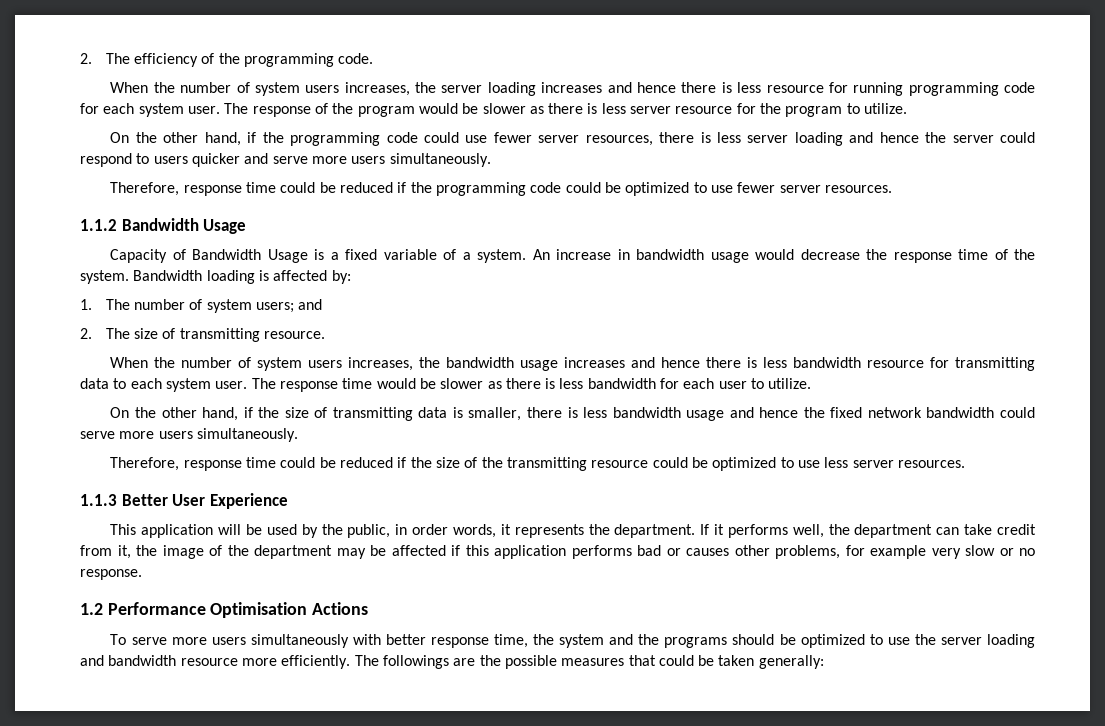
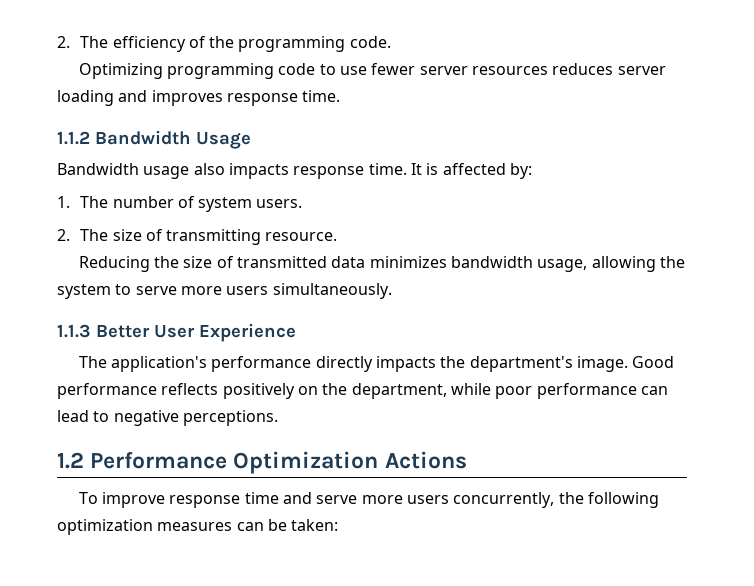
[110,82,1035,96] [80,103,908,117] [110,132,1036,146] [80,153,491,167] [110,182,892,196] [80,218,247,234] [110,249,1035,263] [80,270,255,284] When the number of system users increases, the server loading increases and hence there is less resource for running programming code for each system user. The response of the program would be slower as there is less server resource for the program to utilize. // On the other hand, if the programming code could use fewer server resources, there is less server loading and hence the server could respond to users quicker and serve more users simultaneously. // Therefore, response time could be reduced if the programming code could be optimized to use fewer server resources. // 1.1.2 Bandwidth Usage // Capacity of Bandwidth Usage is a fixed variable of a system. An increase in bandwidth usage would decrease the response time of the system. Bandwidth loading -> [78,63,666,79] [57,90,341,106] [57,130,251,149] [57,163,422,179] Optimizing programming code to use fewer server resources reduces server loading and improves response time. // 1.1.2 Bandwidth Usage // Bandwidth usage also impacts response time. It
[255,299,323,313] users; and -> [256,199,303,208] users.
[110,357,1035,371] [80,378,812,392] [110,407,1036,421] [80,428,298,442] [110,457,965,471] [80,493,288,509] [110,524,1036,538] [80,545,1035,559] [80,569,142,580] When the number of system users increases, the bandwidth usage increases and hence there is less bandwidth resource for transmitting data to each system user. The response time would be slower as there is less bandwidth for each user to utilize. // On the other hand, if the size of transmitting data is smaller, there is less bandwidth usage and hence the fixed network bandwidth could serve more users simultaneously. // Therefore, response time could be reduced if the size of the transmitting resource could be optimized to use less server resources. // 1.1.3 Better User Experience // This application will be used by the public, in order words, it represents the department. If it performs well, the department can take credit from it, the image of the department may be affected if this application performs bad or causes other problems, for example very slow or no response. -> [78,256,686,272] [57,283,392,299] [57,323,296,342] [78,356,675,372] [57,383,668,399] [57,410,278,426] Reducing the size of transmitted data minimizes bandwidth usage, allowing the system to serve more users simultaneously. // 1.1.3 Better User Experience // The application's performance directly impacts the department's image. Good performance reflects positively on the department, while poor performance can lead to negative perceptions.
[210,602,308,618] Optimisation -> [233,451,379,474] Optimization
[131,634,1036,648] [80,655,824,669] serve more users simultaneously with better response time, the system and the programs should be optimized to use the server loading and bandwidth resource more efficiently. The followings are the possible measures that could be taken generally: -> [102,492,660,508] [57,519,339,535] improve response time and serve more users concurrently, the following optimization measures can be taken:

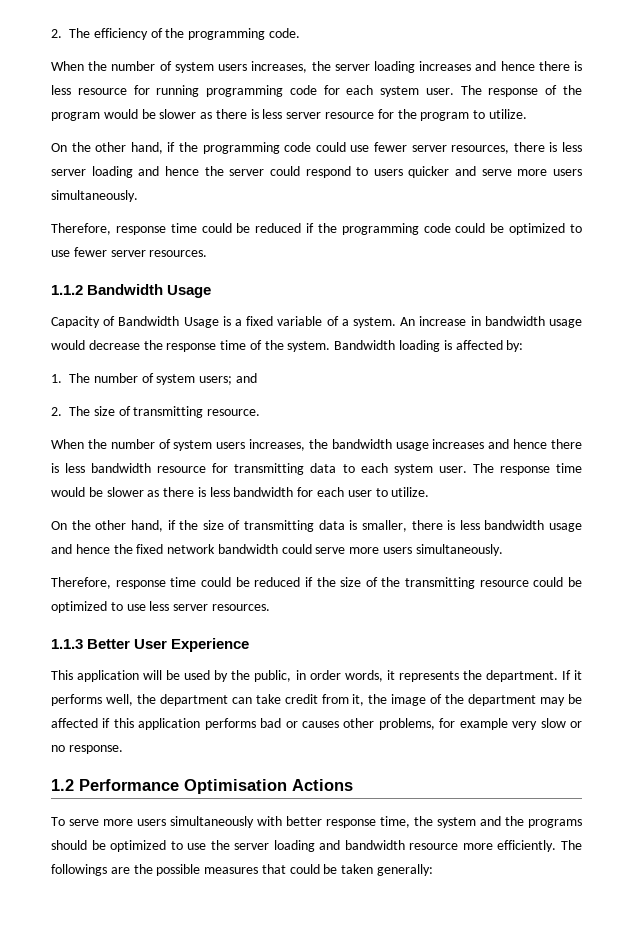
[78,63,666,79] [57,90,341,106] [57,130,251,149] [57,163,422,179] Optimizing programming code to use fewer server resources reduces server loading and improves response time. // 1.1.2 Bandwidth Usage // Bandwidth usage also impacts response time. It -> [51,61,582,73] [51,85,582,97] [51,109,527,121] [51,142,583,154] [51,166,583,178] [51,190,138,202] [51,223,583,235] [51,247,208,257] [51,284,212,298] [51,316,582,328] [51,340,441,352] When the number of system users increases, the server loading increases and hence there is less resource for running programming code for each system user. The response of the program would be slower as there is less server resource for the program to utilize. // On the other hand, if the programming code could use fewer server resources, there is less server loading and hence the server could respond to users quicker and serve more users simultaneously. // Therefore, response time could be reduced if the programming code could be optimized to use fewer server resources. // 1.1.2 Bandwidth Usage // Capacity of Bandwidth Usage is a fixed variable of a system. An increase in bandwidth usage would decrease the response time of the system. Bandwidth loading
[256,199,303,208] users. -> [199,373,257,385] users; and
[78,256,686,272] [57,283,392,299] [57,323,296,342] [78,356,675,372] [57,383,668,399] [57,410,278,426] Reducing the size of transmitted data minimizes bandwidth usage, allowing the system to serve more users simultaneously. // 1.1.3 Better User Experience // The application's performance directly impacts the department's image. Good performance reflects positively on the department, while poor performance can lead to negative perceptions. -> [51,439,583,451] [51,463,583,475] [51,487,430,497] [51,520,582,532] [51,544,503,556] [51,577,582,589] [51,601,270,613] [51,638,250,652] [51,670,582,682] [51,694,582,706] [51,718,583,730] [51,745,123,754] When the number of system users increases, the bandwidth usage increases and hence there is less bandwidth resource for transmitting data to each system user. The response time would be slower as there is less bandwidth for each user to utilize. // On the other hand, if the size of transmitting data is smaller, there is less bandwidth usage and hence the fixed network bandwidth could serve more users simultaneously. // Therefore, response time could be reduced if the size of the transmitting resource could be optimized to use less server resources. // 1.1.3 Better User Experience // This application will be used by the public, in order words, it represents the department. If it performs well, the department can take credit from it, the image of the department may be affected if this application performs bad or causes other problems, for example very slow or no response.
[233,451,379,474] Optimization -> [184,779,287,794] Optimisation
[102,492,660,508] [57,519,339,535] improve response time and serve more users concurrently, the following optimization measures can be taken: -> [69,816,582,828] [51,840,583,852] [51,864,434,876] serve more users simultaneously with better response time, the system and the programs should be optimized to use the server loading and bandwidth resource more efficiently. The followings are the possible measures that could be taken generally:

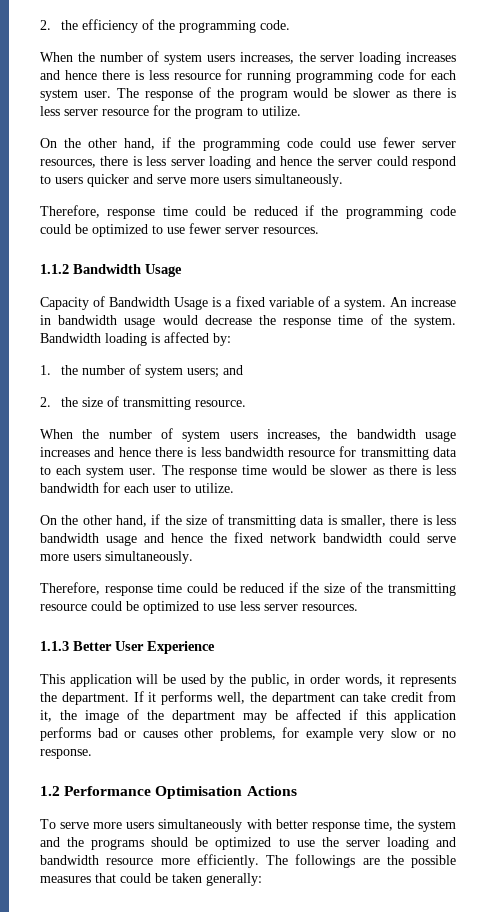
[51,28,90,38] 2. The -> [40,20,79,30] 2. the
[69,373,90,383] The -> [61,365,79,375] the
[69,406,90,416] The -> [61,397,79,407] the

